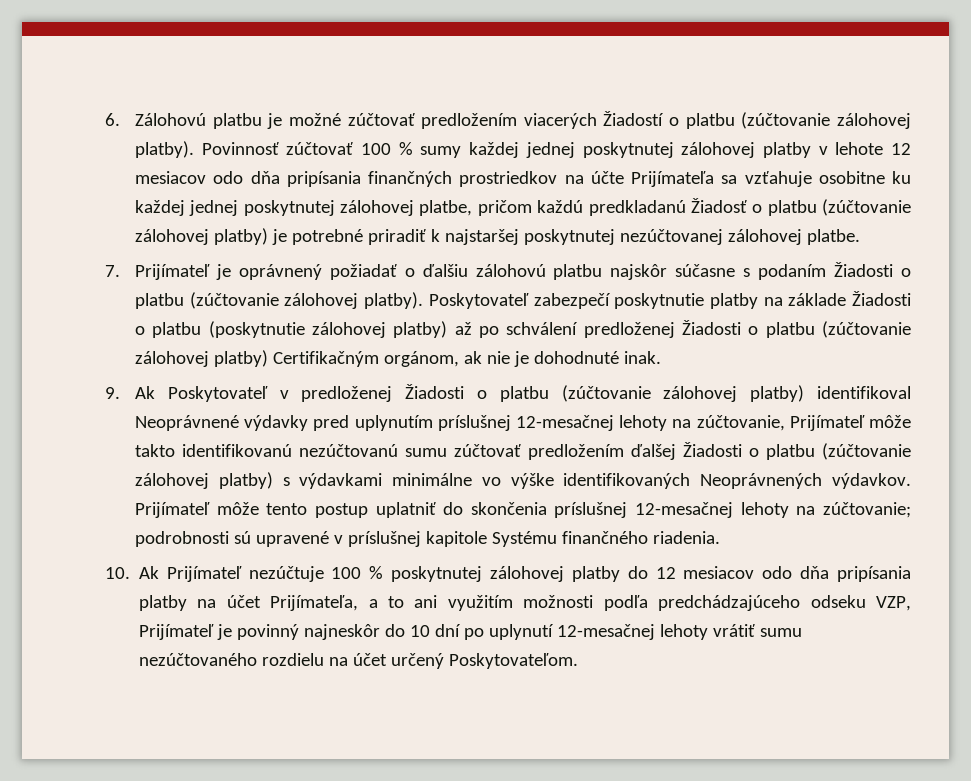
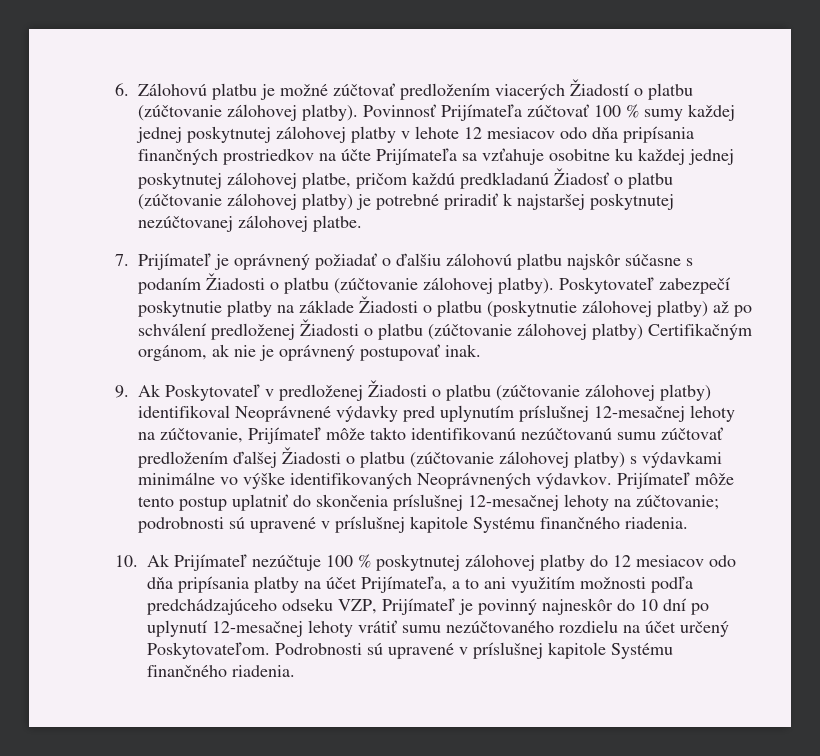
(279, 148) none -> [441,104,523,121] Prijímateľa
[533,351,619,364] dohodnuté -> [279,344,441,361] oprávnený postupovať
(578, 661) none -> [275,642,674,659] [147,665,296,677] Podrobnosti sú upravené v príslušnej kapitole Systému finančného riadenia.

